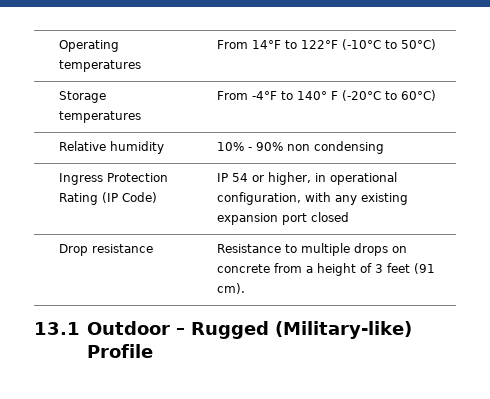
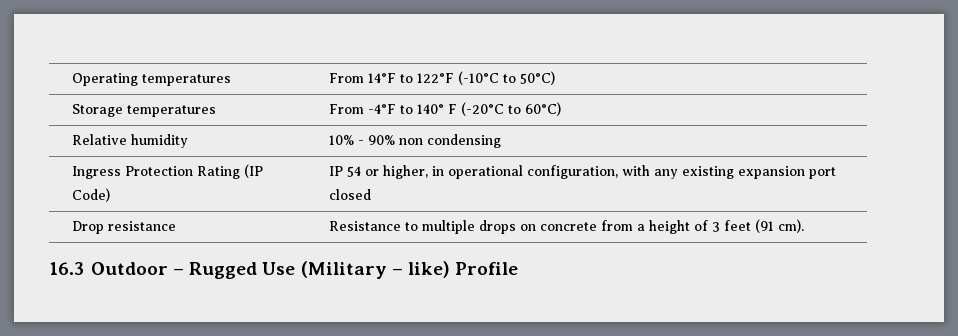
[34,322,80,335] 13.1 -> [49,262,84,275] 16.3
[274,321,412,339] (Military-like) -> [262,261,450,279] Use (Military – like)

